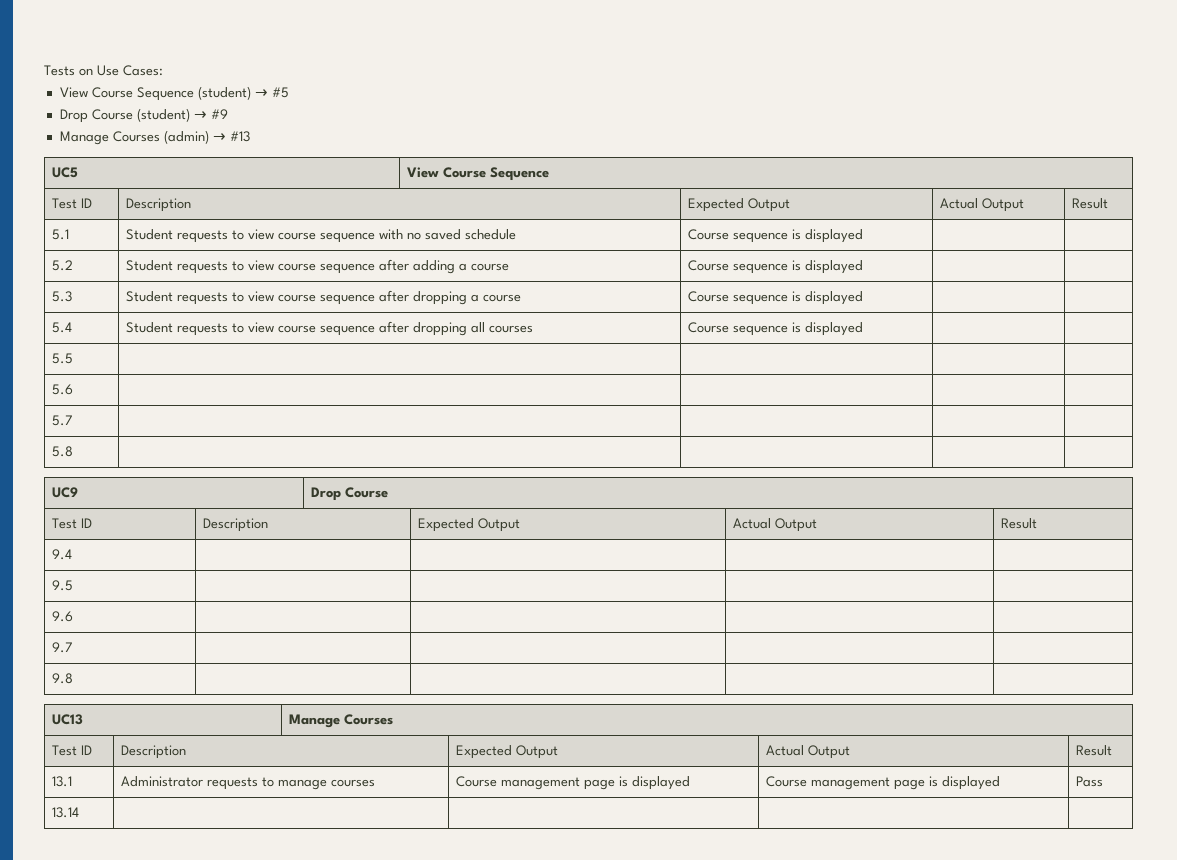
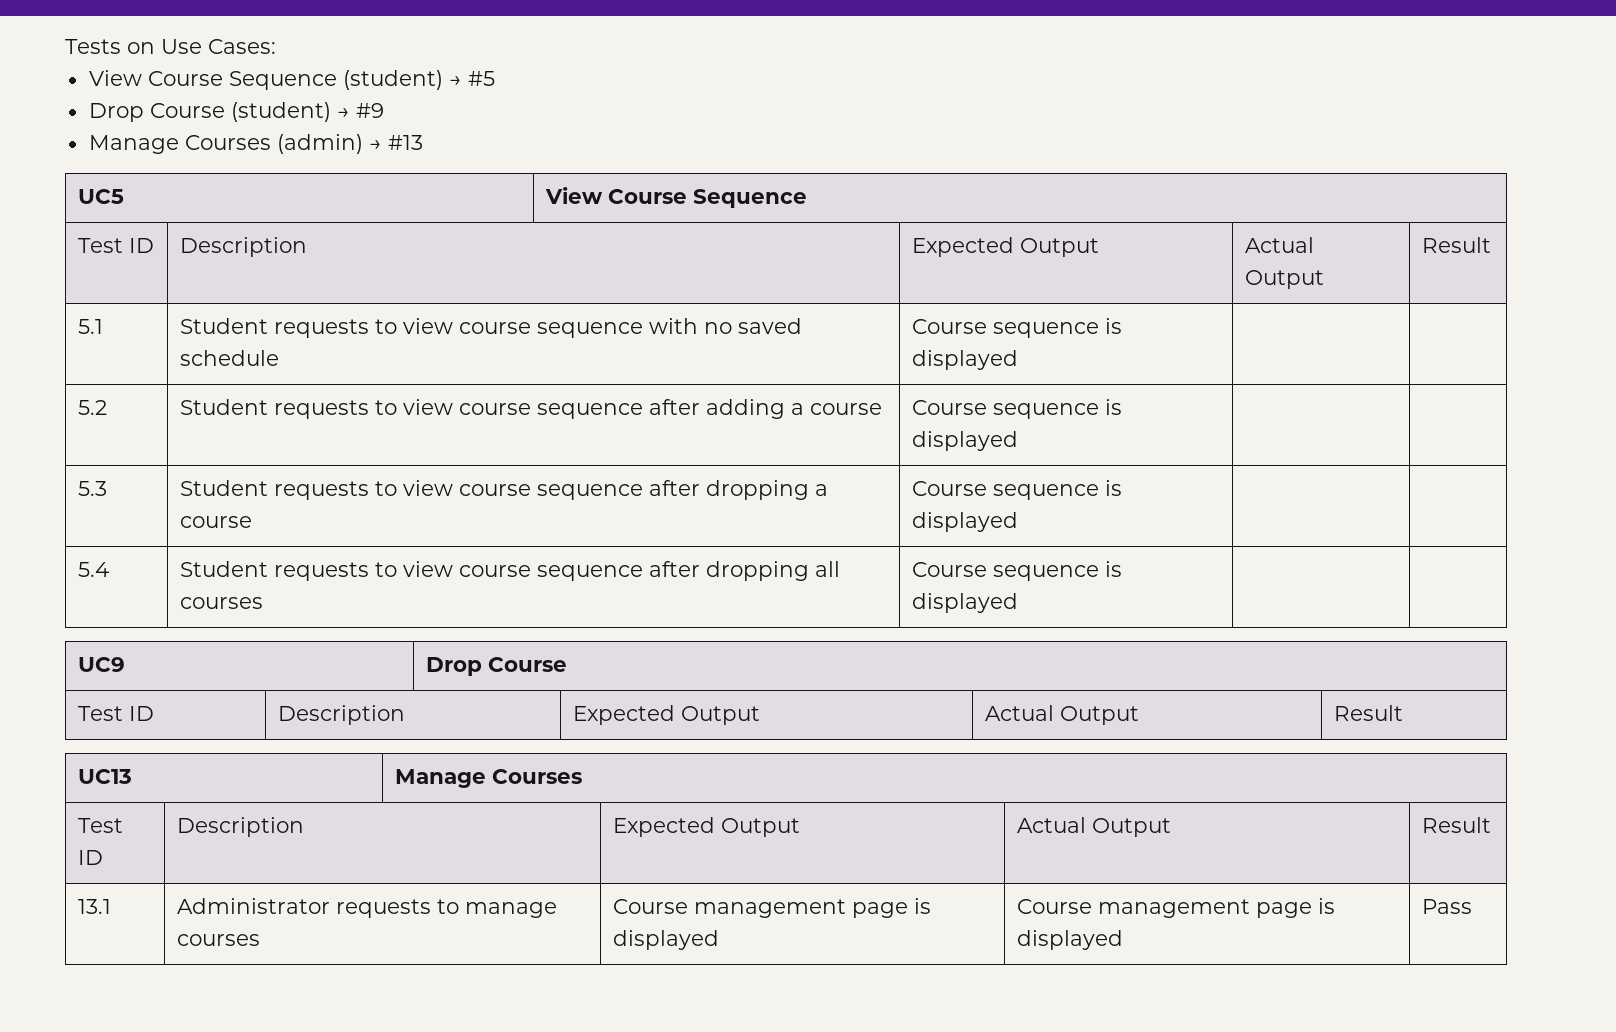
[51,353,73,364] [51,384,73,395] [51,415,73,426] [51,446,73,457] // 5.5 | | | | // 5.6 | | | | // 5.7 | | | | // 5.8 | | | | -> (1019, 603) none
[51,549,72,560] [51,580,73,591] [51,611,73,622] [51,642,73,653] [51,673,73,684] // 9.4 | | | | // 9.5 | | | | // 9.6 | | | | // 9.7 | | | | // 9.8 | | | | -> (1404, 713) none
[51,807,79,818] // 13.14 | | | | -> (1473, 906) none

